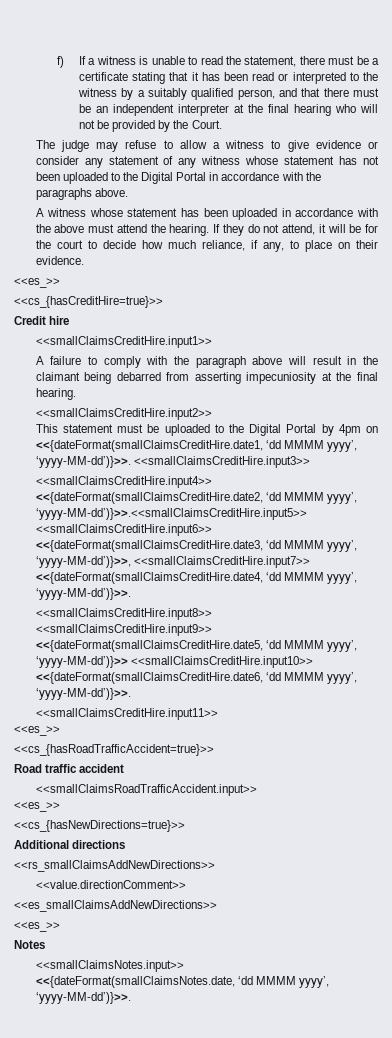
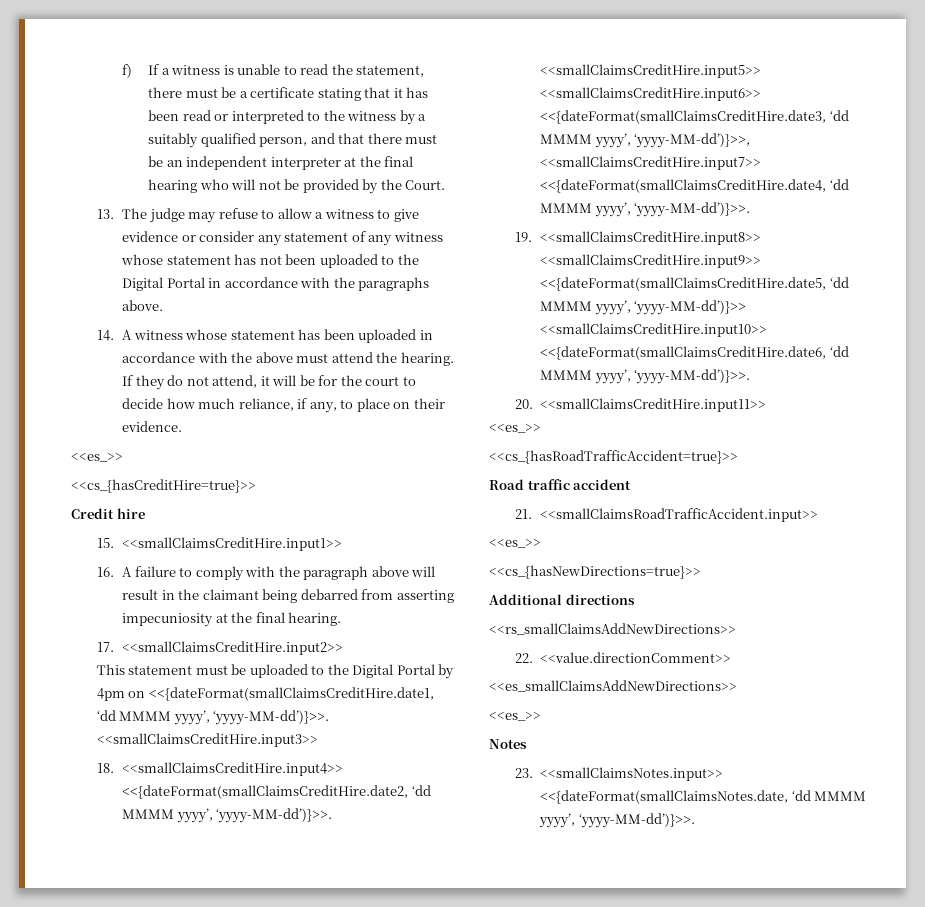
(222, 124) none -> [96,209,114,219] 13.
(128, 192) none -> [96,330,114,341] 14.
(70, 320) none -> [96,538,114,548] 15.
(212, 342) none -> [96,567,114,577] 16.
(76, 394) none -> [96,642,114,652] 17.
(310, 462) none -> [96,763,114,773] 18.
[35,508,307,520] ‘yyyy-MM-dd’)}>>.<<smallClaimsCreditHire.input5>> -> [216,808,333,823] [540,64,762,78] ‘yyyy-MM-dd’)}>>. <<smallClaimsCreditHire.input5>>
(131, 594) none -> [514,232,532,242] 19.
(131, 694) none -> [514,399,533,409] 20.
(125, 768) none -> [514,509,532,519] 21.
(215, 866) none -> [514,653,533,663] 22.
(45, 944) none -> [514,768,533,778] 23.

